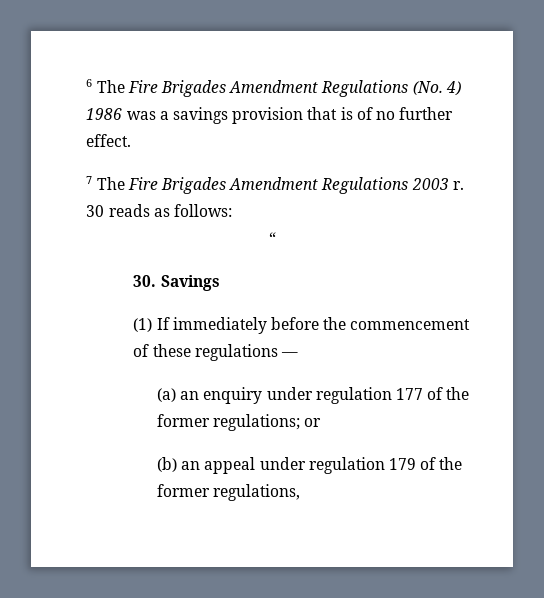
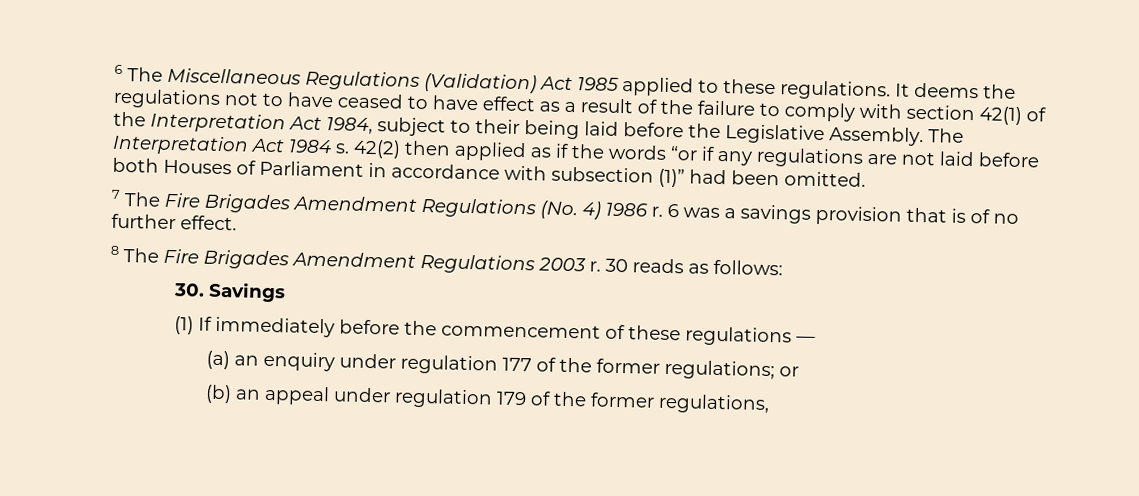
(125, 86) none -> [166,67,1016,101] [112,88,1046,126] [112,111,964,147] [111,134,1039,168] [111,157,866,188] [110,189,161,207] Miscellaneous Regulations (Validation) Act 1985 applied to these regulations. It deems the regulations not to have ceased to have effect as a result of the failure to comply with section 42(1) of the Interpretation Act 1984, subject to their being laid before the Legislative Assembly. The Interpretation Act 1984 s. 42(2) then applied as if the words “or if any regulations are not laid before both Houses of Parliament in accordance with subsection (1)” had been omitted. // 7 The
(123, 114) none -> [650,203,679,218] r. 6
[86,176,93,184] 7 -> [109,245,119,255] 8
[268,232,276,244] // “ -> (783, 267) none

